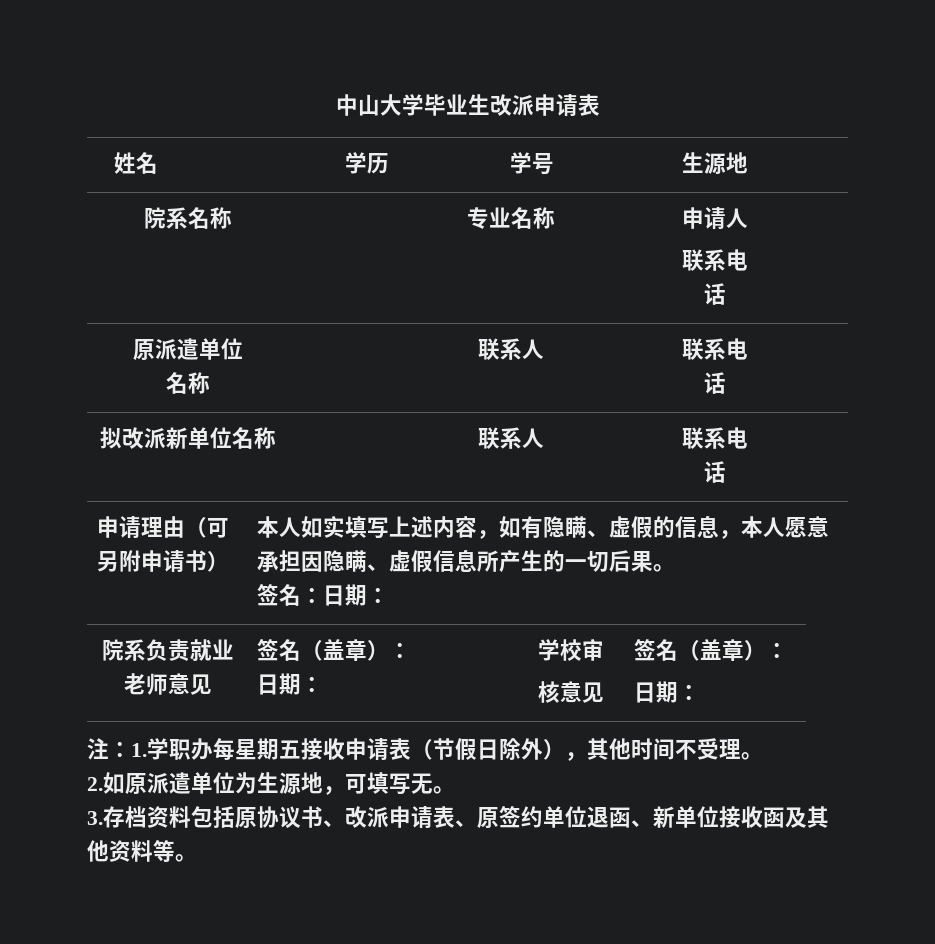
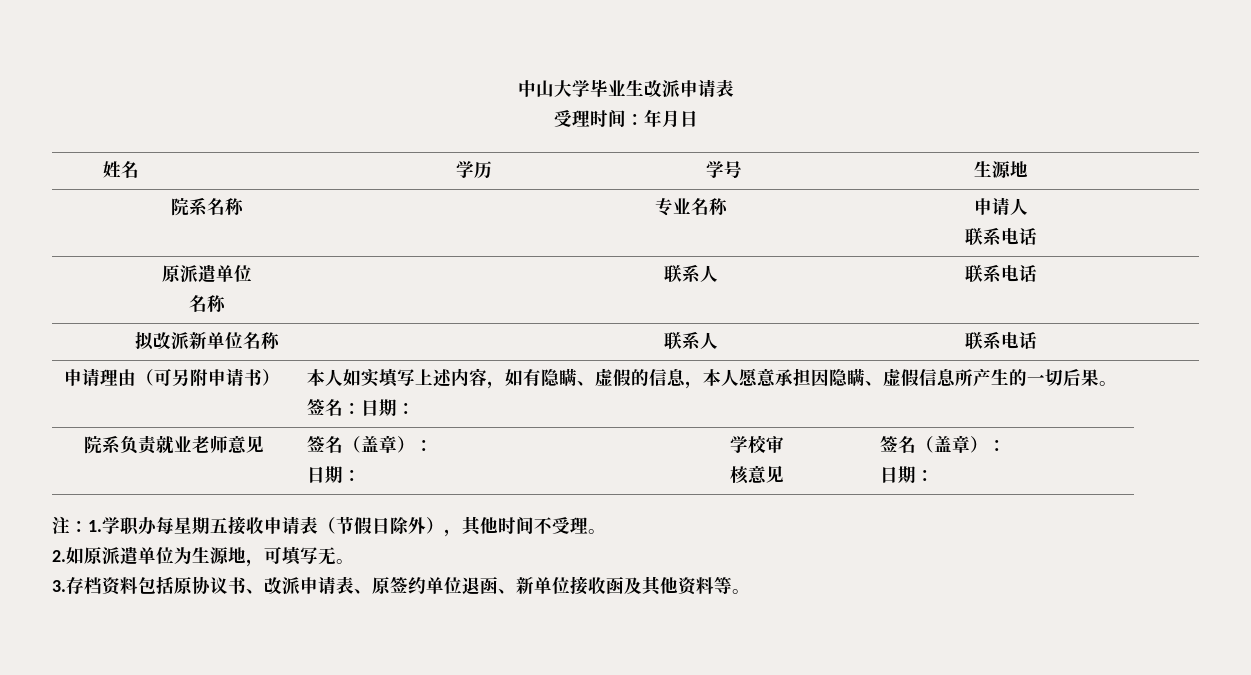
(600, 105) none -> [553,109,698,128] // 受理时间：年月日

